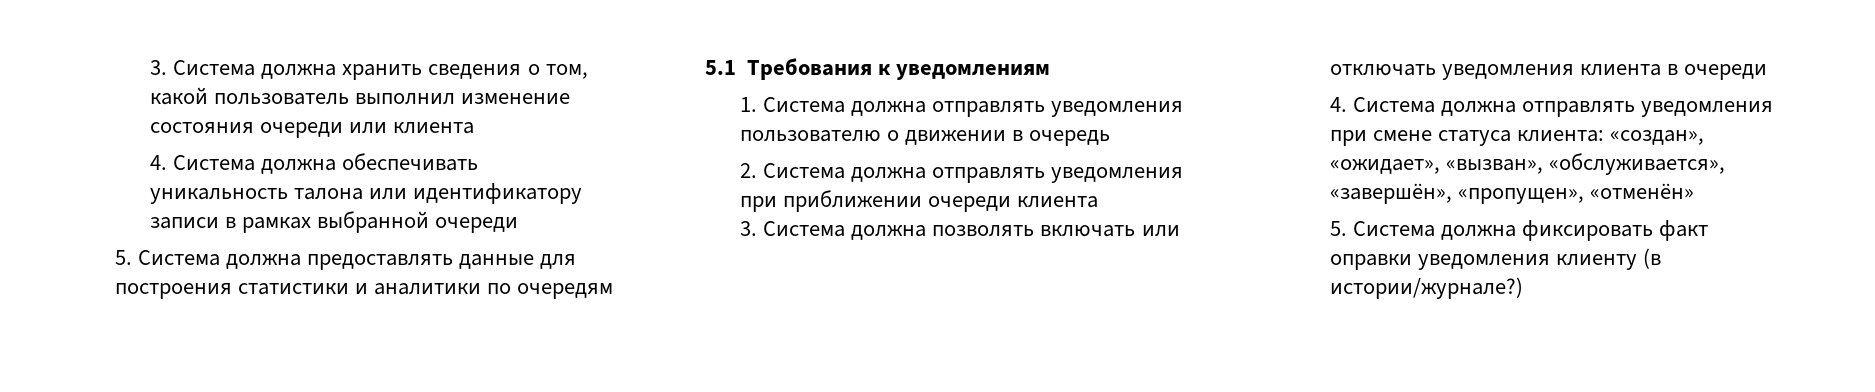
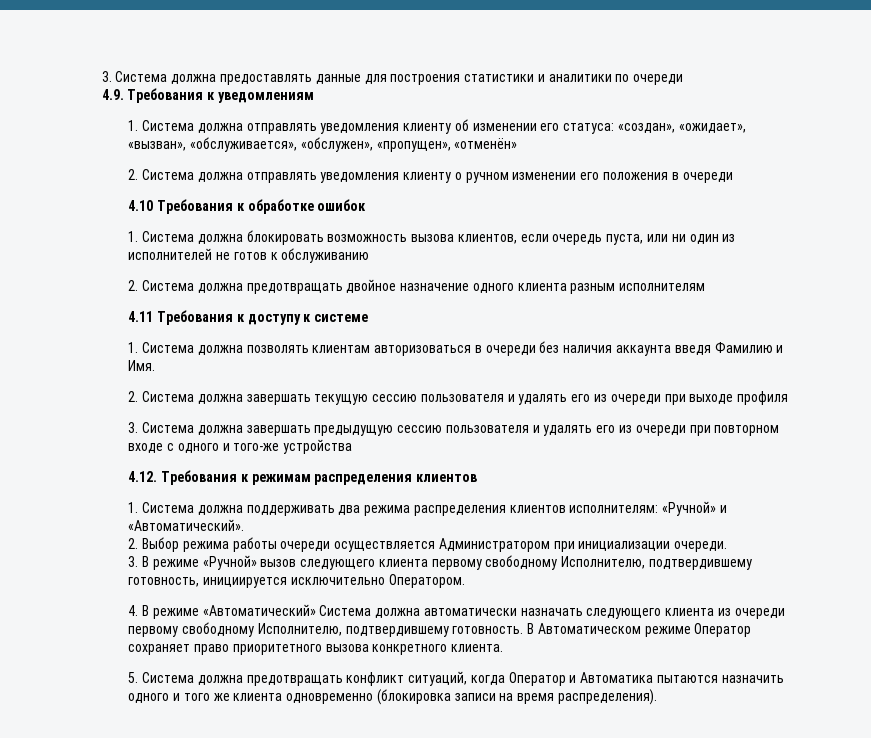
[150,60,588,80] [150,87,571,105] [150,122,475,138] [150,153,479,174] [150,183,583,204] [150,211,519,233] [114,250,301,269] 3. Система должна хранить сведения о том, какой пользователь выполнил изменение состояния очереди или клиента // 4. Система должна обеспечивать уникальность талона или идентификатору записи в рамках выбранной очереди // 5. Система должна -> [101,71,217,84] 3. Система должна
[516,283,613,299] [704,60,736,75] очередям // 5.1 -> [633,74,684,85] [101,89,124,100] очереди // 4.9.
[740,130,1111,146] пользователю о движении в очередь -> [403,119,746,134] [128,137,518,152] клиенту об изменении его статуса: «создан», «ожидает», «вызван», «обслуживается», «обслужен», «пропущен», «отменён»
[740,190,1099,212] [740,221,1180,240] [1330,64,1768,80] [1330,97,1774,117] [1330,130,1705,146] [1330,153,1726,175] [1330,183,1695,204] [1330,220,1709,241] [1330,248,1662,270] [1330,277,1524,299] при приближении очереди клиента // 3. Система должна позволять включать или отключать уведомления клиента в очереди // 4. Система должна отправлять уведомления при смене статуса клиента: «создан», «ожидает», «вызван», «обслуживается», «завершён», «пропущен», «отменён» // 5. Система должна фиксировать факт оправки уведомления клиенту (в истории/журнале?) -> [403,172,733,183] [128,199,367,214] [128,230,736,245] [128,248,370,263] [128,279,706,294] [128,310,369,325] [128,341,784,356] [128,360,156,371] [128,391,789,405] [128,422,780,436] [128,439,353,454] [128,470,478,485] [128,501,728,516] [128,519,245,531] [128,537,728,552] [128,555,753,570] [128,574,465,588] [128,604,785,619] [128,622,752,637] [128,644,504,655] [128,671,784,686] [128,689,658,705] клиенту о ручном изменении его положения в очереди // 4.10 Требования к обработке ошибок // 1. Система должна блокировать возможность вызова клиентов, если очередь пуста, или ни один из исполнителей не готов к обслуживанию // 2. Система должна предотвращать двойное назначение одного клиента разным исполнителям // 4.11 Требования к доступу к системе // 1. Система должна позволять клиентам авторизоваться в очереди без наличия аккаунта введя Фамилию и Имя. // 2. Система должна завершать текущую сессию пользователя и удалять его из очереди при выходе профиля // 3. Система должна завершать предыдущую сессию пользователя и удалять его из очереди при повторном входе с одного и того-же устройства // 4.12. Требования к режимам распределения клиентов // 1. Система должна поддерживать два режима распределения клиентов исполнителям: «Ручной» и «Автоматический». // 2. Выбор режима работы очереди осуществляется Администратором при инициализации очереди. // 3. В режиме «Ручной» вызов следующего клиента первому свободному Исполнителю, подтвердившему готовность, инициируется исключительно Оператором. // 4. В режиме «Автоматический» Система должна автоматически назначать следующего клиента из очереди первому свободному Исполнителю, подтвердившему готовность. В Автоматическом режиме Оператор сохраняет право приоритетного вызова конкретного клиента. // 5. Система должна предотвращать конфликт ситуаций, когда Оператор и Автоматика пытаются назначить одного и того же клиента одновременно (блокировка записи на время распределения).

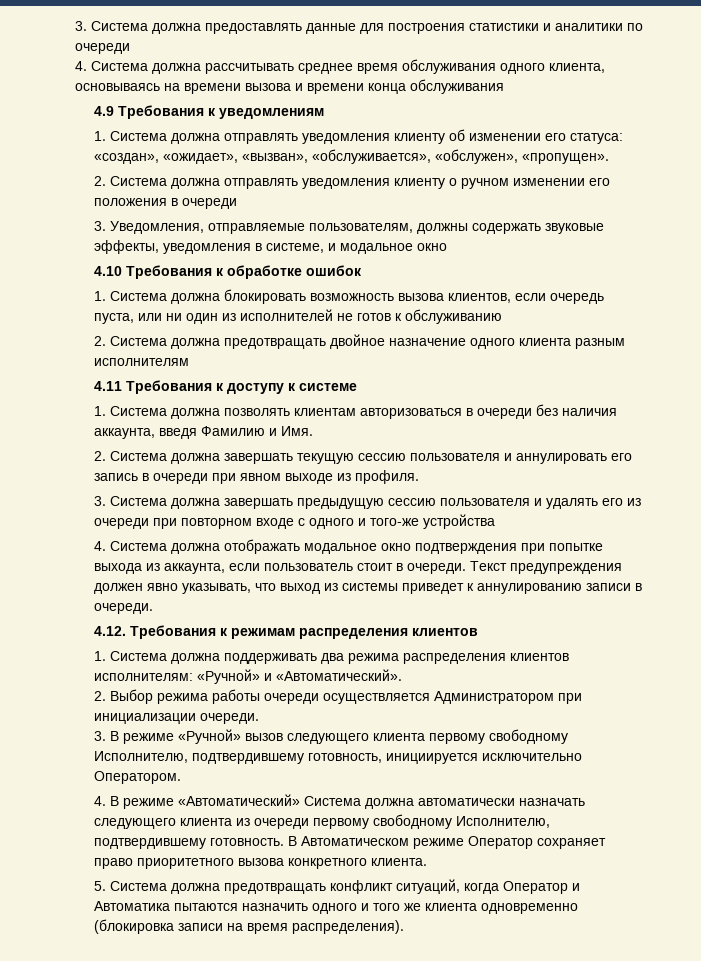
[101,89,124,100] 4.9. -> [74,59,605,74] [74,79,504,94] [93,106,114,116] 4. Система должна рассчитывать среднее время обслуживания одного клиента, основываясь на времени вызова и времени конца обслуживания // 4.9
[376,138,518,152] «пропущен», «отменён» -> [521,153,609,164] «пропущен».
(733, 177) none -> [93,221,604,234] [93,240,447,254] // 3. Уведомления, отправляемые пользователям, должны содержать звуковые эффекты, уведомления в системе, и модальное окно
[616,345,672,356] аккаунта -> [93,428,155,439] аккаунта,
[518,391,789,405] удалять его из очереди при выходе профиля -> [515,453,632,464] [93,470,419,484] аннулировать его запись в очереди при явном выходе из профиля.
(353, 446) none -> [93,539,603,554] [93,561,622,574] [93,583,642,594] [93,603,153,614] // 4. Система должна отображать модальное окно подтверждения при попытке выхода из аккаунта, если пользователь стоит в очереди. Текст предупреждения должен явно указывать, что выход из системы приведет к аннулированию записи в очереди.

